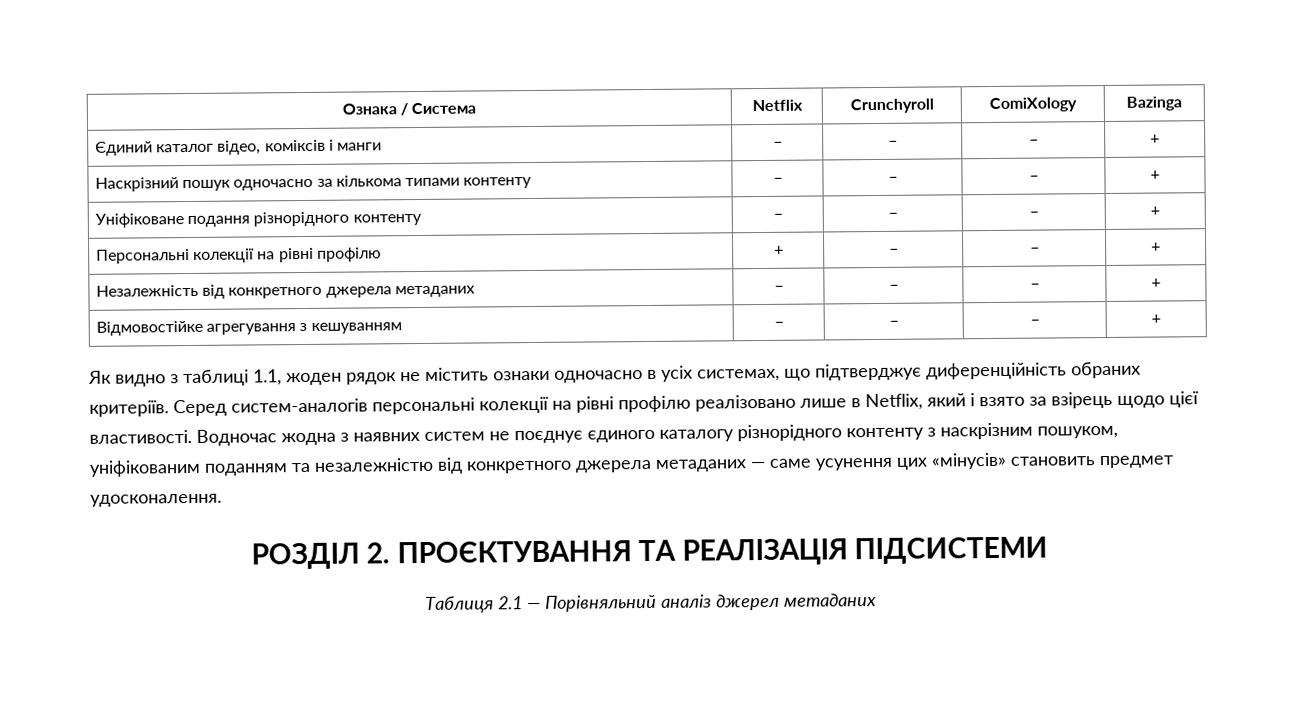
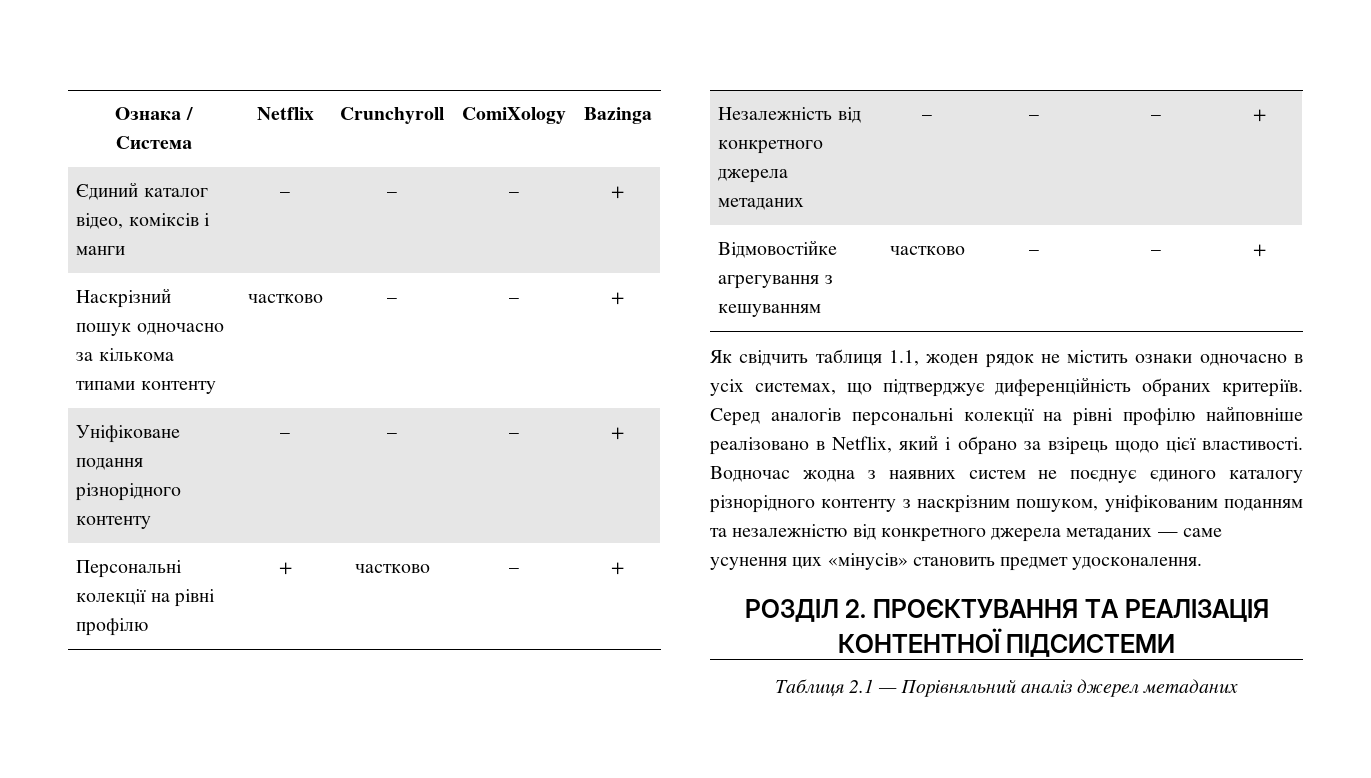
[772,177,783,183] – -> [247,294,323,303] частково
[888,248,899,254] – -> [354,564,430,573] частково
[773,321,784,327] – -> [889,246,965,255] частково
[115,369,249,387] видно з таблиці -> [739,349,882,366] свідчить таблиця
[231,398,368,413] систем-аналогів -> [770,408,841,421] аналогів
[695,394,847,412] реалізовано лише -> [1206,406,1303,421] [709,437,809,455] найповніше реалізовано
[979,396,1025,407] взято -> [957,436,1017,455] обрано
(848, 552) none -> [837,628,1002,653] КОНТЕНТНОЇ

